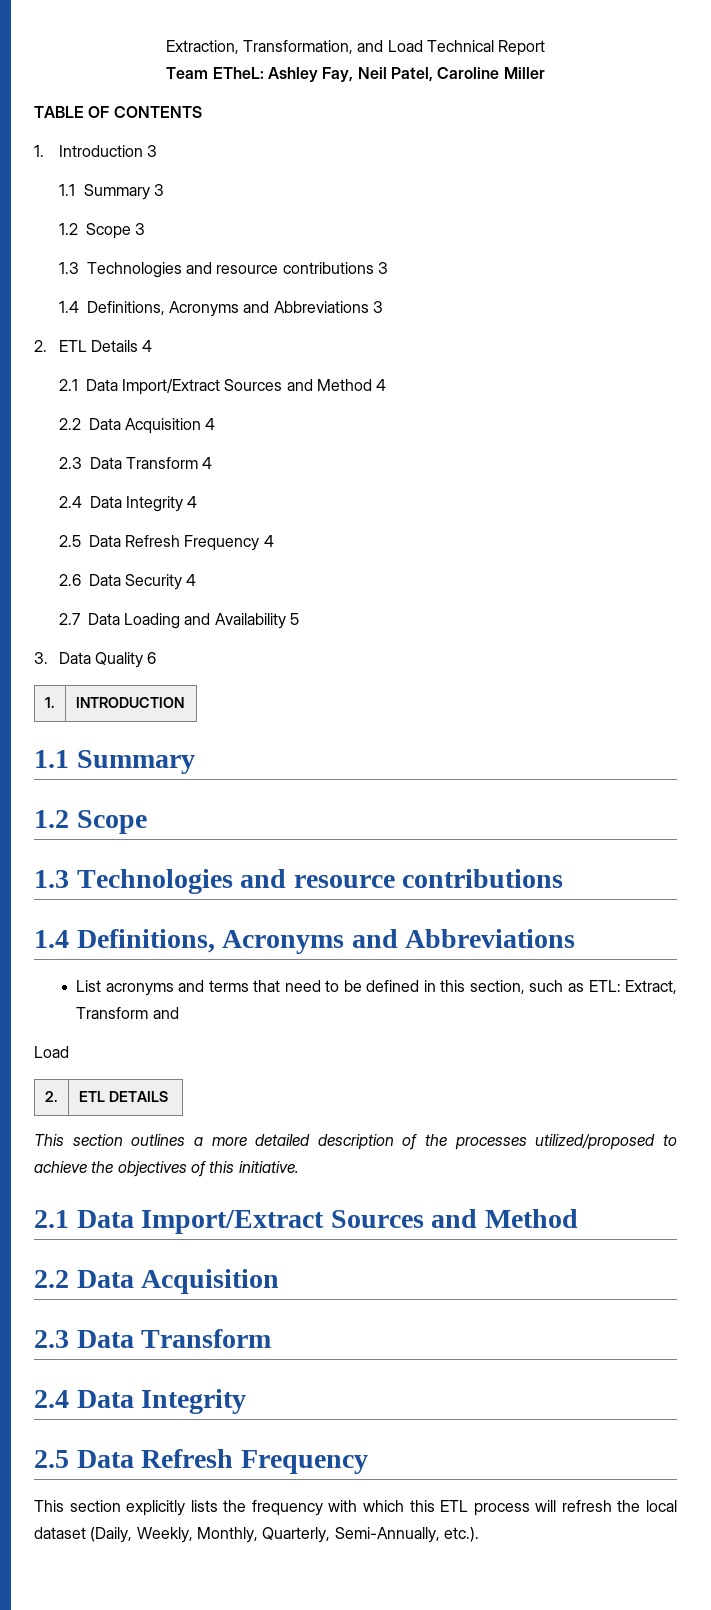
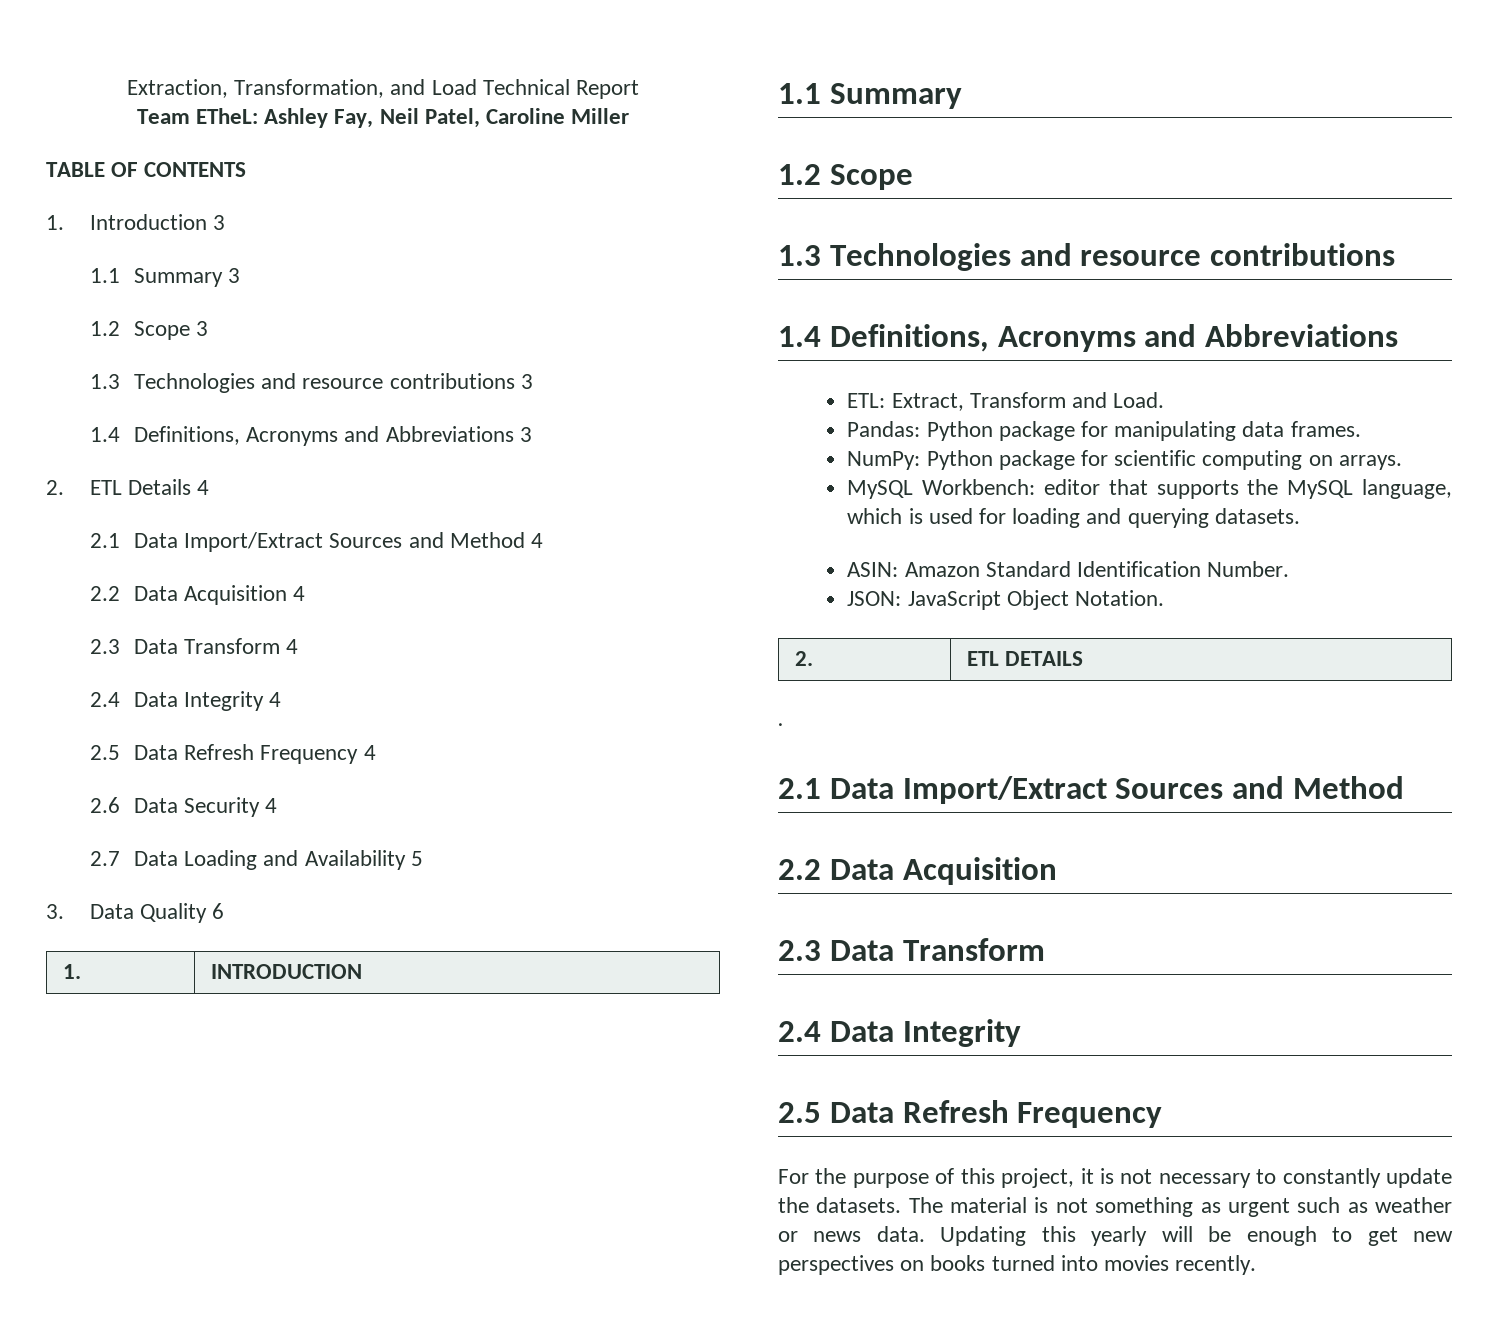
[76,980,678,996] [76,1007,179,1019] [34,1046,69,1058] [44,1091,57,1102] [78,1091,168,1102] [34,1134,677,1150] [34,1161,299,1177] List acronyms and terms that need to be defined in this section, such as ETL: Extract, Transform and // Load // 2. | ETL DETAILS // This section outlines a more detailed description of the processes utilized/proposed to achieve the objectives of this initiative. -> [847,392,1165,411] [847,421,1361,441] [847,450,1402,470] [847,479,1452,499] [847,508,1300,528] [847,561,1290,577] [847,590,1164,610] [794,651,813,666] [966,651,1084,666] [778,723,784,726] ETL: Extract, Transform and Load. // Pandas: Python package for manipulating data frames. // NumPy: Python package for scientific computing on arrays. // MySQL Workbench: editor that supports the MySQL language, which is used for loading and querying datasets. // ASIN: Amazon Standard Identification Number. // JSON: JavaScript Object Notation. // 2. | ETL DETAILS // .
[34,1500,677,1516] [34,1527,479,1543] This section explicitly lists the frequency with which this ETL process will refresh the local dataset (Daily, Weekly, Monthly, Quarterly, Semi-Annually, etc.). -> [778,1168,1452,1188] [778,1197,1452,1217] [778,1226,1453,1246] [778,1255,1257,1275] For the purpose of this project, it is not necessary to constantly update the datasets. The material is not something as urgent such as weather or news data. Updating this yearly will be enough to get new perspectives on books turned into movies recently.

